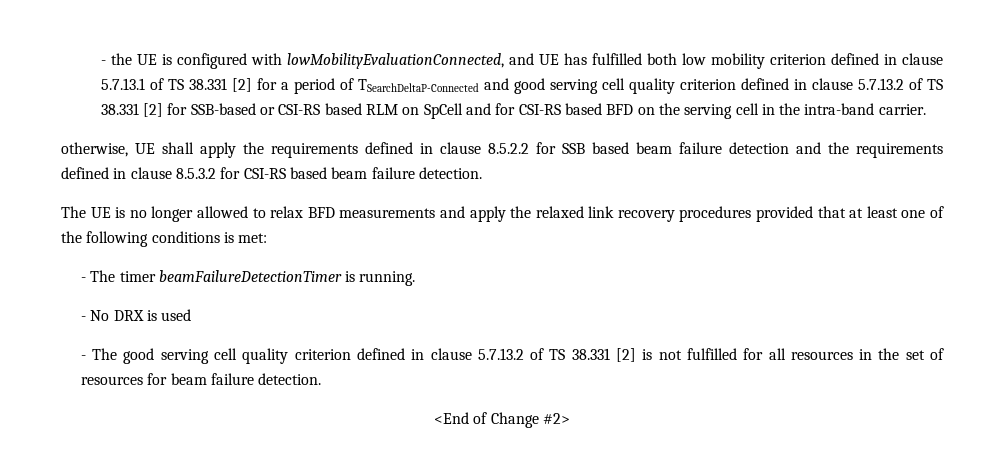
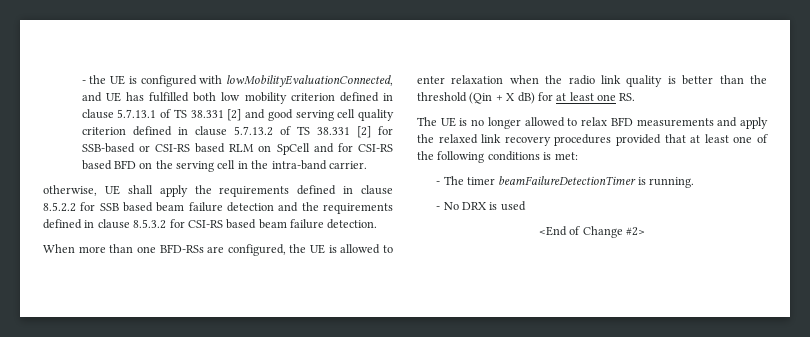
[256,78,479,94] for a period of TSearchDeltaP-Connected -> (242, 115) none
(482, 173) none -> [43,244,393,256] [417,75,767,87] [417,92,636,104] // When more than one BFD-RSs are configured, the UE is allowed to enter relaxation when the radio link quality is better than the threshold (Qin + X dB) for at least one RS.
[80,348,944,364] [80,373,322,385] // - The good serving cell quality criterion defined in clause 5.7.13.2 of TS 38.331 [2] is not fulfilled for all resources in the set of resources for beam failure detection. -> (526, 206) none

